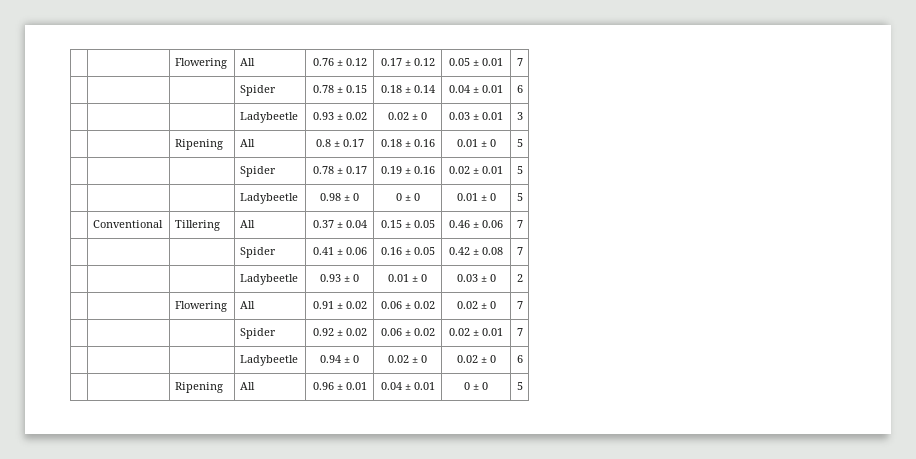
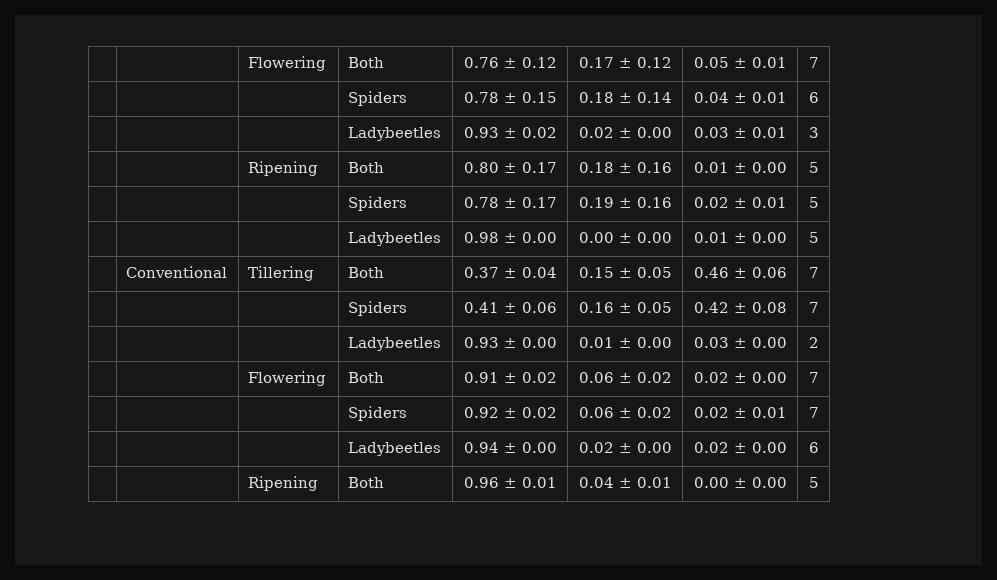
[174,58,227,69] [239,58,255,66] | | Flowering | All -> [248,56,327,71] [348,57,385,68] | | Flowering | Both
[239,85,276,96] Spider -> [348,91,408,106] Spiders
[239,112,298,123] Ladybeetle -> [348,127,442,141] Ladybeetles
[421,112,427,120] 0 -> [636,127,672,138] 0.00
[239,139,255,147] [315,139,331,147] All | 0.8 -> [348,162,385,173] [463,162,499,173] Both | 0.80
[489,139,496,147] [516,139,523,147] [239,166,276,177] 0 | 5 // | | | Spider -> [751,162,787,173] [808,162,819,173] [348,196,408,211] 0.00 | 5 // | | | Spiders
[239,193,298,204] Ladybeetle -> [348,232,442,246] Ladybeetles
[353,193,359,201] [395,193,420,201] [456,193,496,201] 0 | 0 ± 0 | 0.01 ± 0 -> [521,232,557,243] [578,232,672,243] [693,232,787,243] 0.00 | 0.00 ± 0.00 | 0.01 ± 0.00
[239,220,255,228] All -> [348,267,385,278] Both
[239,247,276,258] Spider -> [348,301,408,316] Spiders
[239,274,298,285] [320,274,359,282] [388,274,427,282] [456,274,496,282] Ladybeetle | 0.93 ± 0 | 0.01 ± 0 | 0.03 ± 0 -> [348,337,442,351] [463,337,557,348] [578,337,672,348] [693,337,787,348] Ladybeetles | 0.93 ± 0.00 | 0.01 ± 0.00 | 0.03 ± 0.00
[239,301,255,309] All -> [348,372,385,383] Both
[489,301,496,309] [516,301,523,309] [239,328,276,339] 0 | 7 // | | | Spider -> [751,372,787,383] [808,372,819,383] [348,406,408,421] 0.00 | 7 // | | | Spiders
[239,355,298,366] Ladybeetle -> [348,442,442,456] Ladybeetles
[353,355,359,363] [388,355,427,363] [456,355,496,363] 0 | 0.02 ± 0 | 0.02 ± 0 -> [521,442,557,453] [578,442,672,453] [693,442,787,453] 0.00 | 0.02 ± 0.00 | 0.02 ± 0.00
[239,382,255,390] All -> [348,477,385,488] Both
[464,382,488,390] 0 ± 0 -> [693,477,787,488] 0.00 ± 0.00

